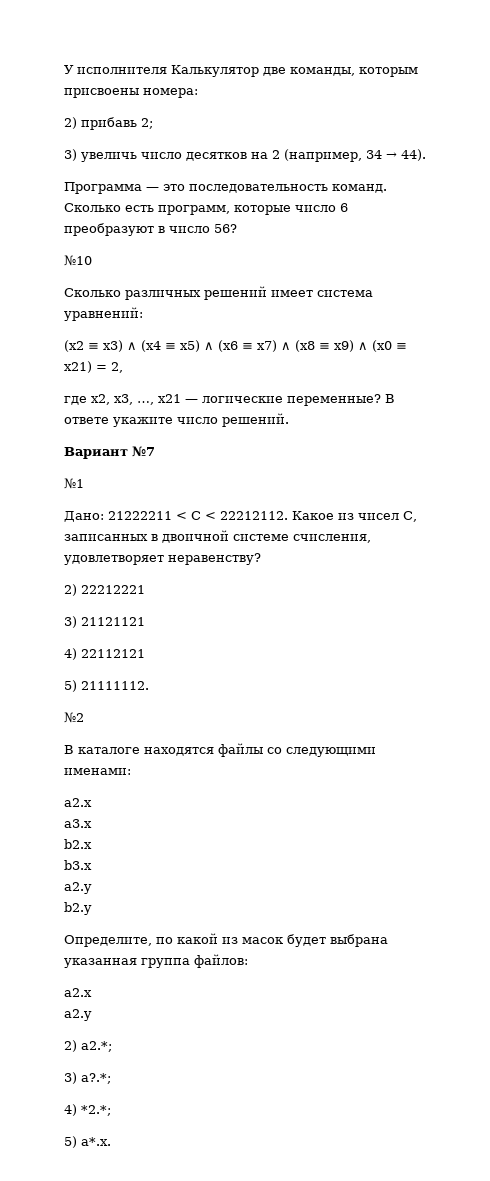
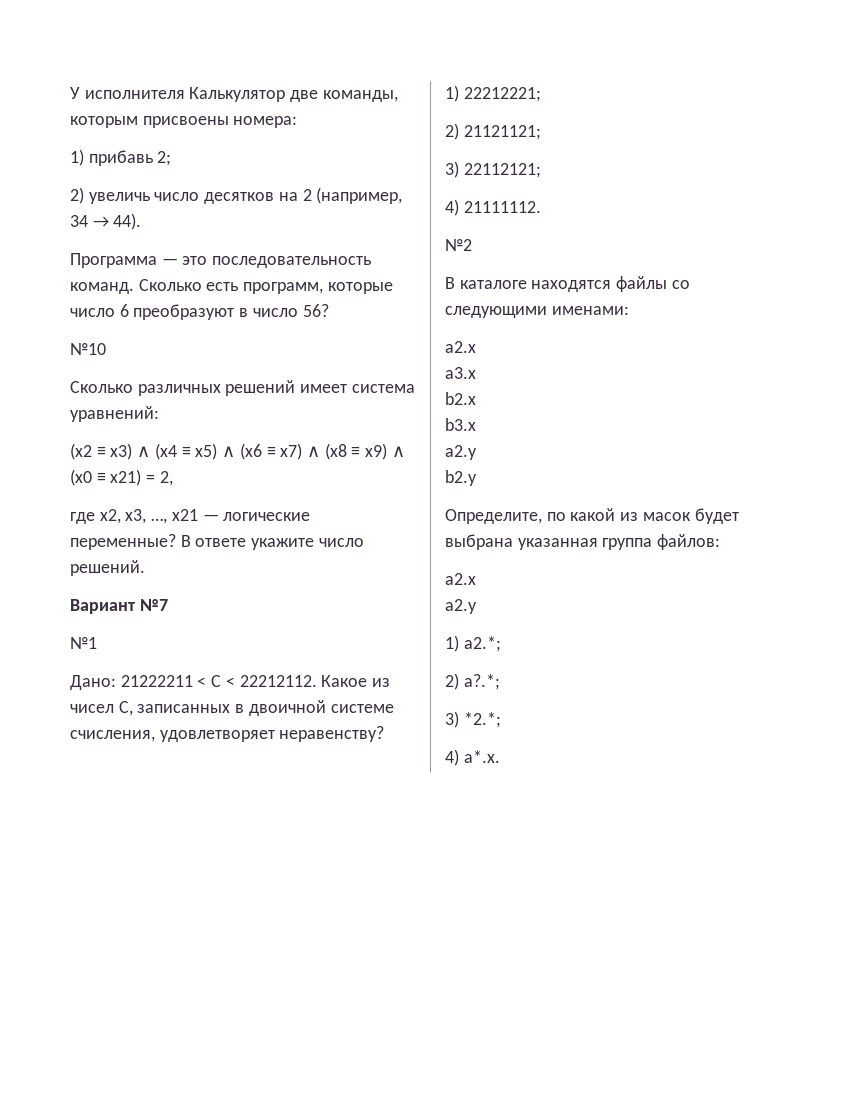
[64,117,77,129] 2) -> [70,149,84,166] 1)
[64,149,77,161] 3) -> [70,187,84,204] 2)
[64,584,145,596] [64,616,145,628] [64,648,145,660] [64,680,77,692] // 2) 22212221 // 3) 21121121 // 4) 22112121 // 5) -> [445,85,541,102] [445,123,541,140] [445,161,541,178] [445,199,459,216] // 1) 22212221; // 2) 21121121; // 3) 22112121; // 4)
[64,1040,77,1052] 2) -> [445,635,459,652] 1)
[64,1072,77,1084] 3) -> [445,673,459,690] 2)
[64,1104,77,1116] 4) -> [445,711,459,728] 3)
[64,1136,77,1148] 5) -> [445,749,459,766] 4)

